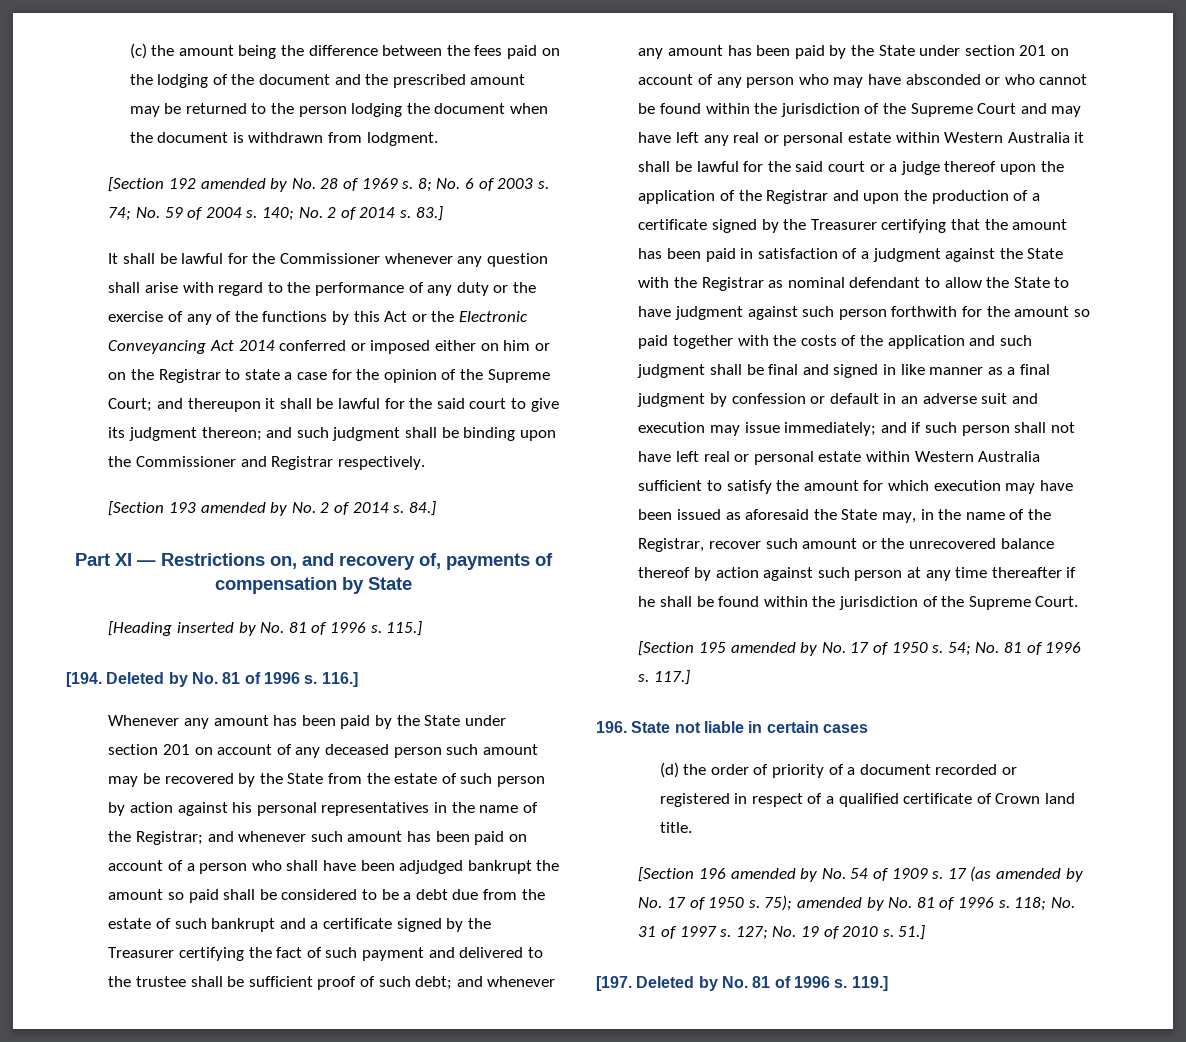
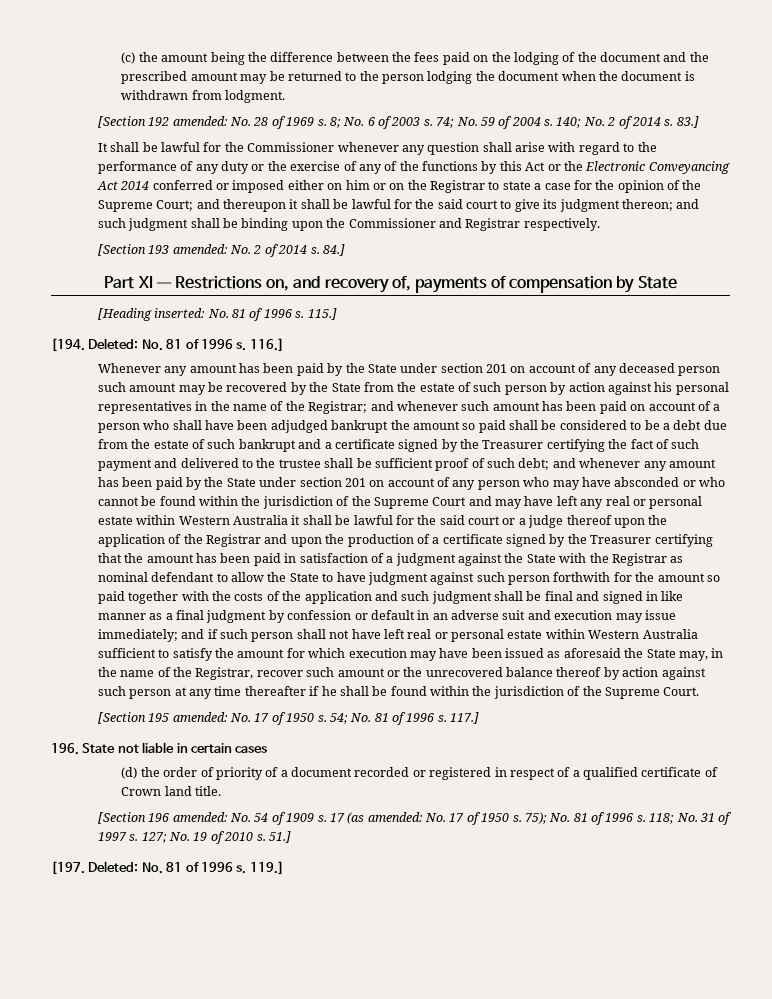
[200,178,288,192] amended by -> [172,116,228,126] amended:
[200,502,288,516] amended by -> [172,244,228,254] amended:
[177,622,256,636] inserted by -> [154,308,206,318] inserted:
[106,672,188,687] Deleted by -> [88,338,139,349] Deleted:
[730,642,818,656] amended by -> [172,712,228,722] amended:
[730,868,818,882] amended by -> [172,812,228,822] amended:
[995,868,1083,882] amended by -> [367,812,423,822] amended:
[797,897,884,911] amended by -> (547, 818) none
[636,976,718,991] Deleted by -> [88,861,139,872] Deleted:

